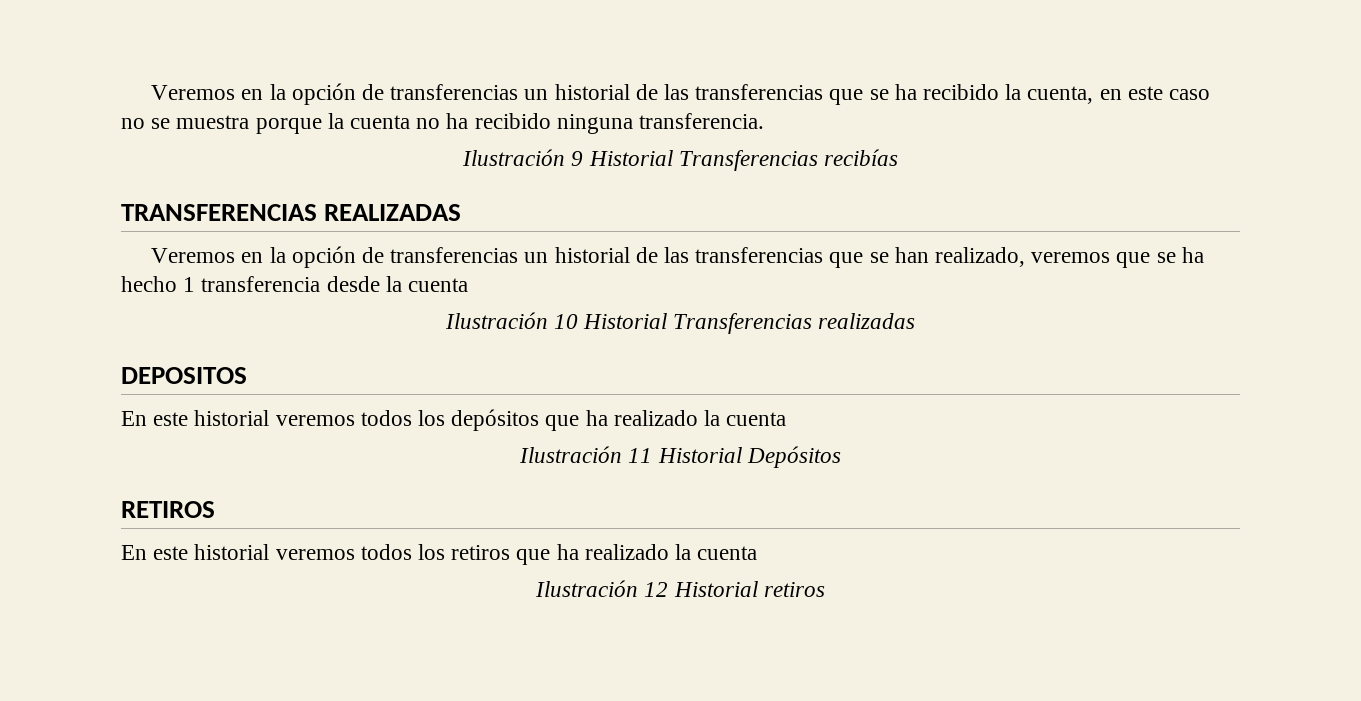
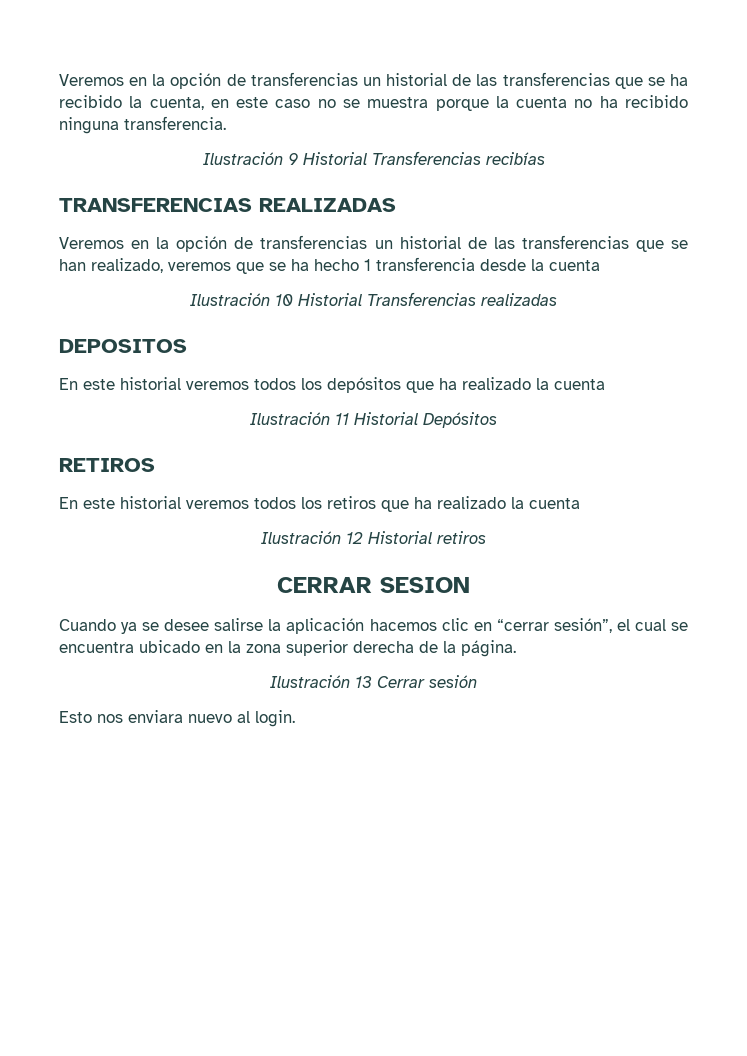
(825, 589) none -> [277,577,470,593] [59,618,688,634] [59,640,516,657] [270,675,477,688] [59,710,295,727] // CERRAR SESION // Cuando ya se desee salirse la aplicación hacemos clic en “cerrar sesión”, el cual se encuentra ubicado en la zona superior derecha de la página. // Ilustración 13 Cerrar sesión // Esto nos enviara nuevo al login.

